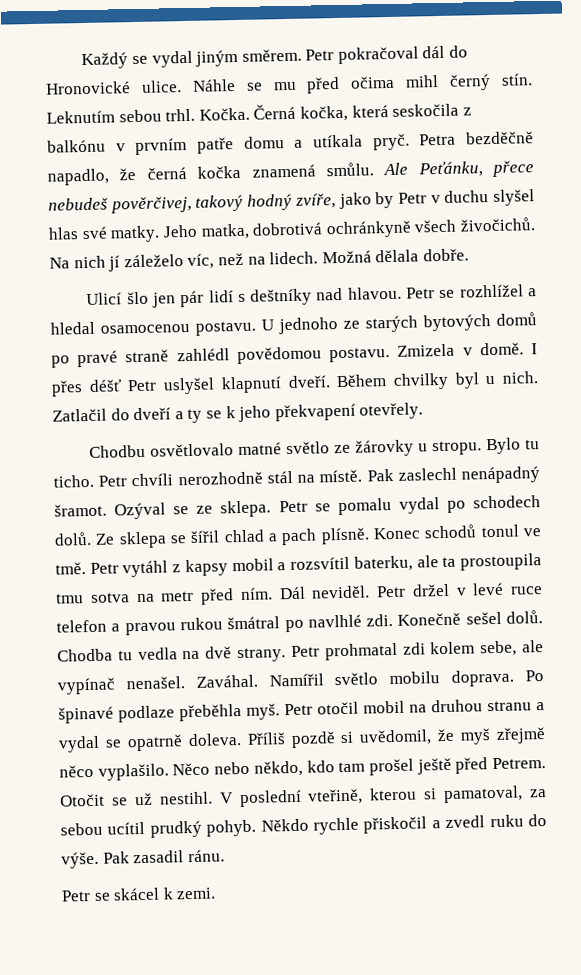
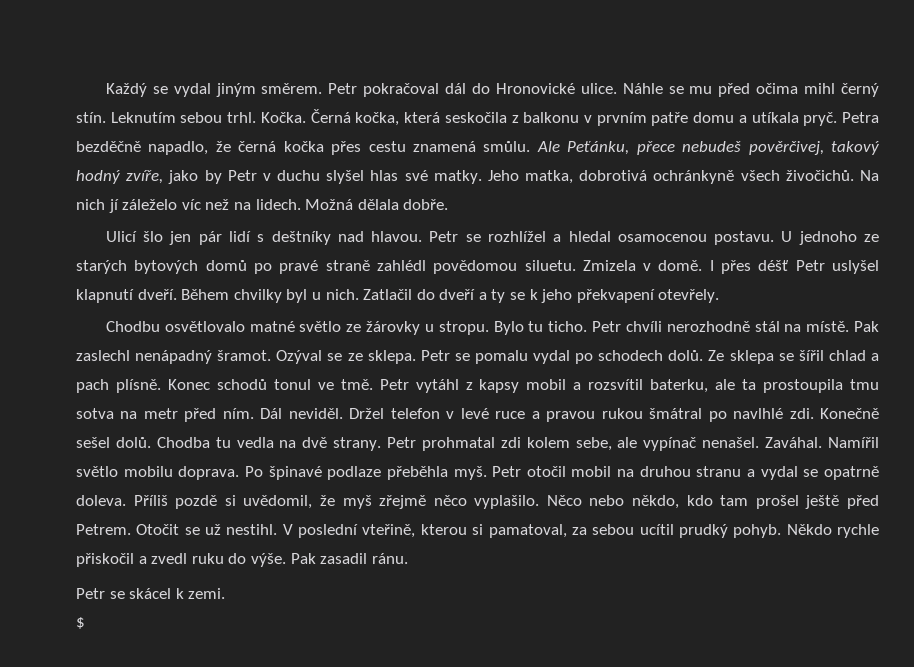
[47,139,106,153] balkónu -> [523,112,580,123] balkonu
(242, 172) none -> [331,141,406,155] přes cestu
[187,253,215,269] víc, -> [181,199,201,210] víc
[329,347,391,363] postavu. -> [524,260,576,271] siluetu.
[376,583,450,598] Petr držel -> [349,408,440,419] Držel telefon
[56,619,107,633] telefon -> (526, 415) none
(217, 893) none -> [76,617,85,629] // $

